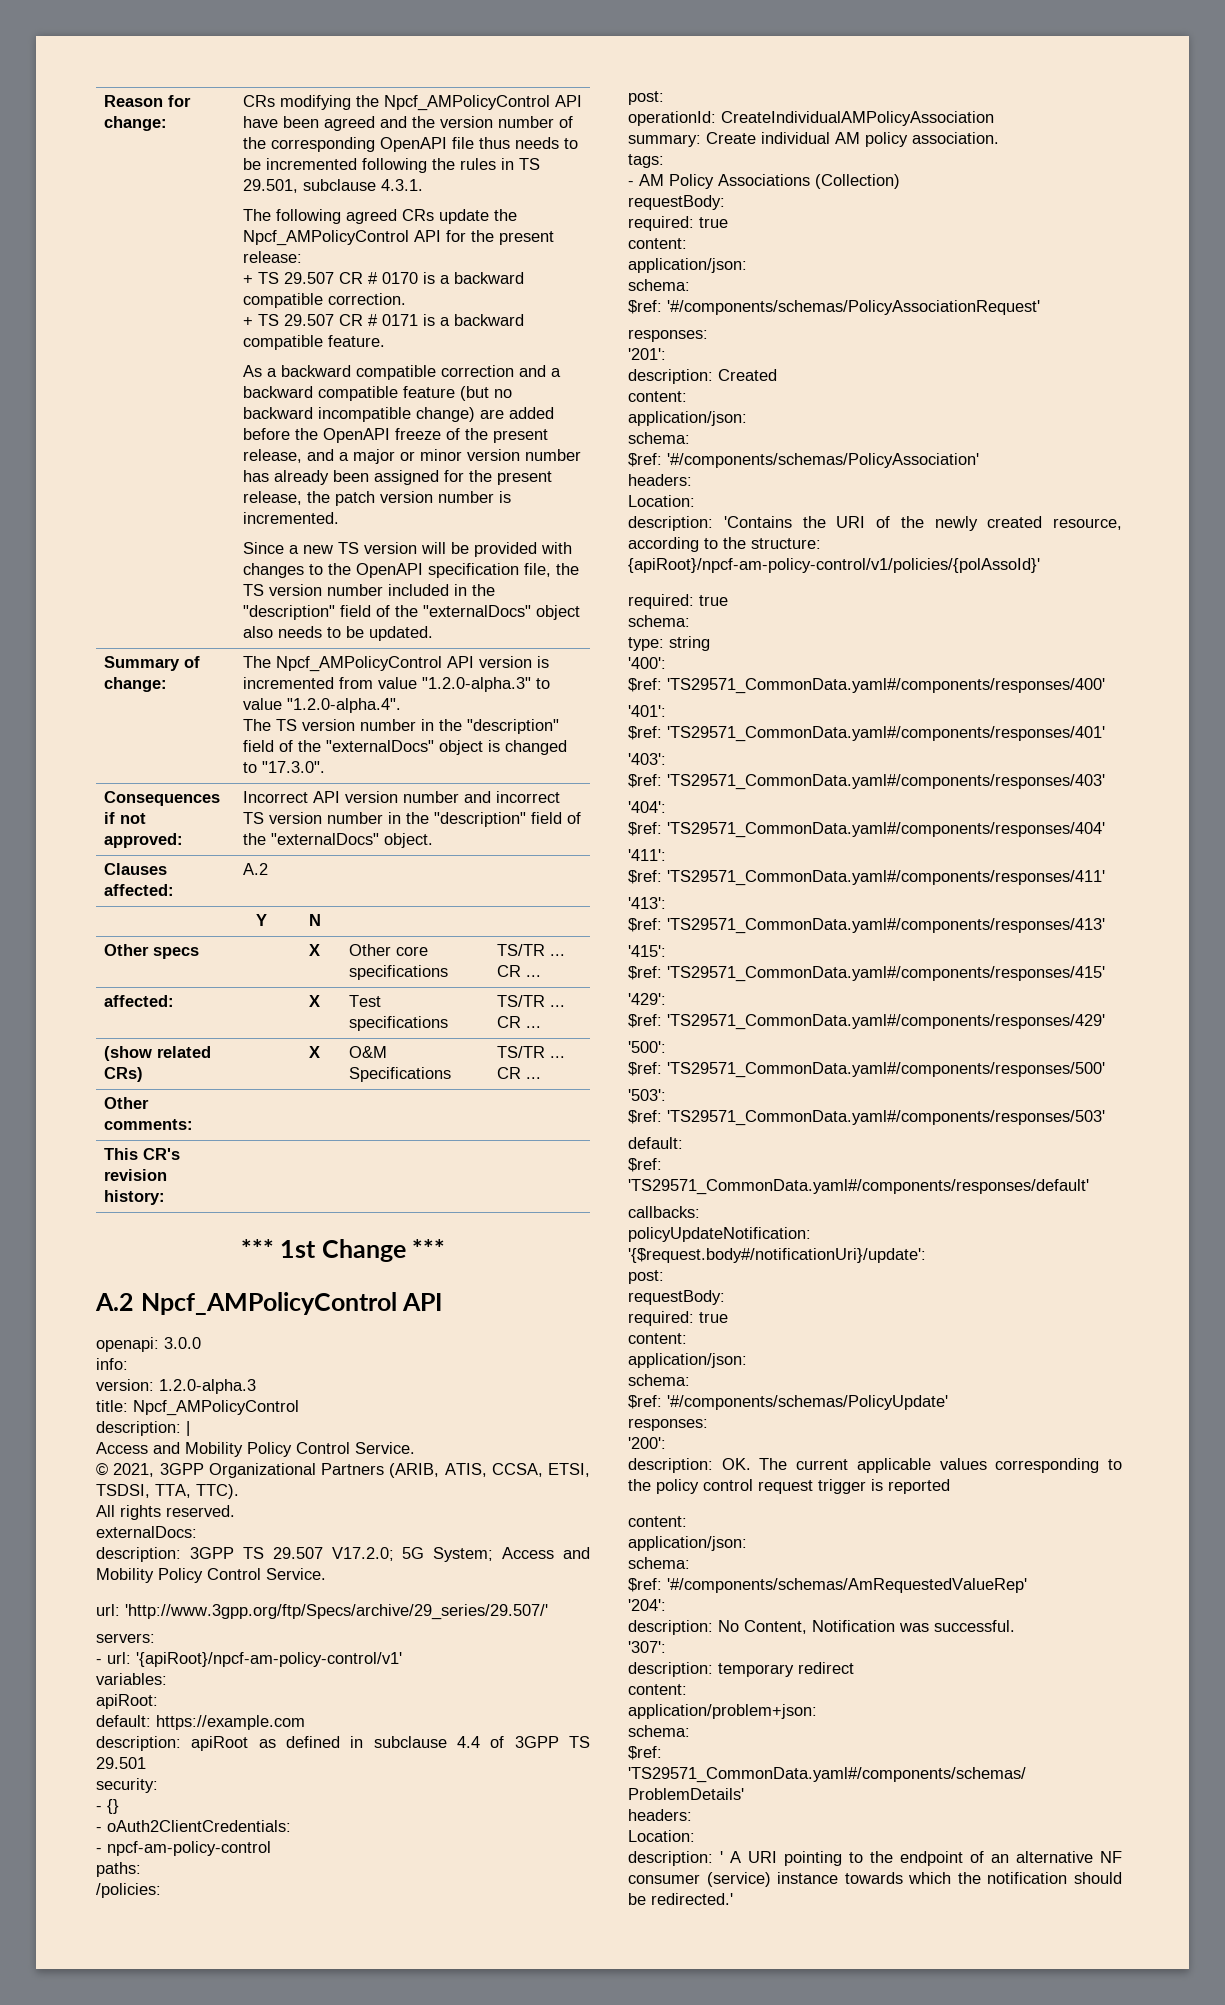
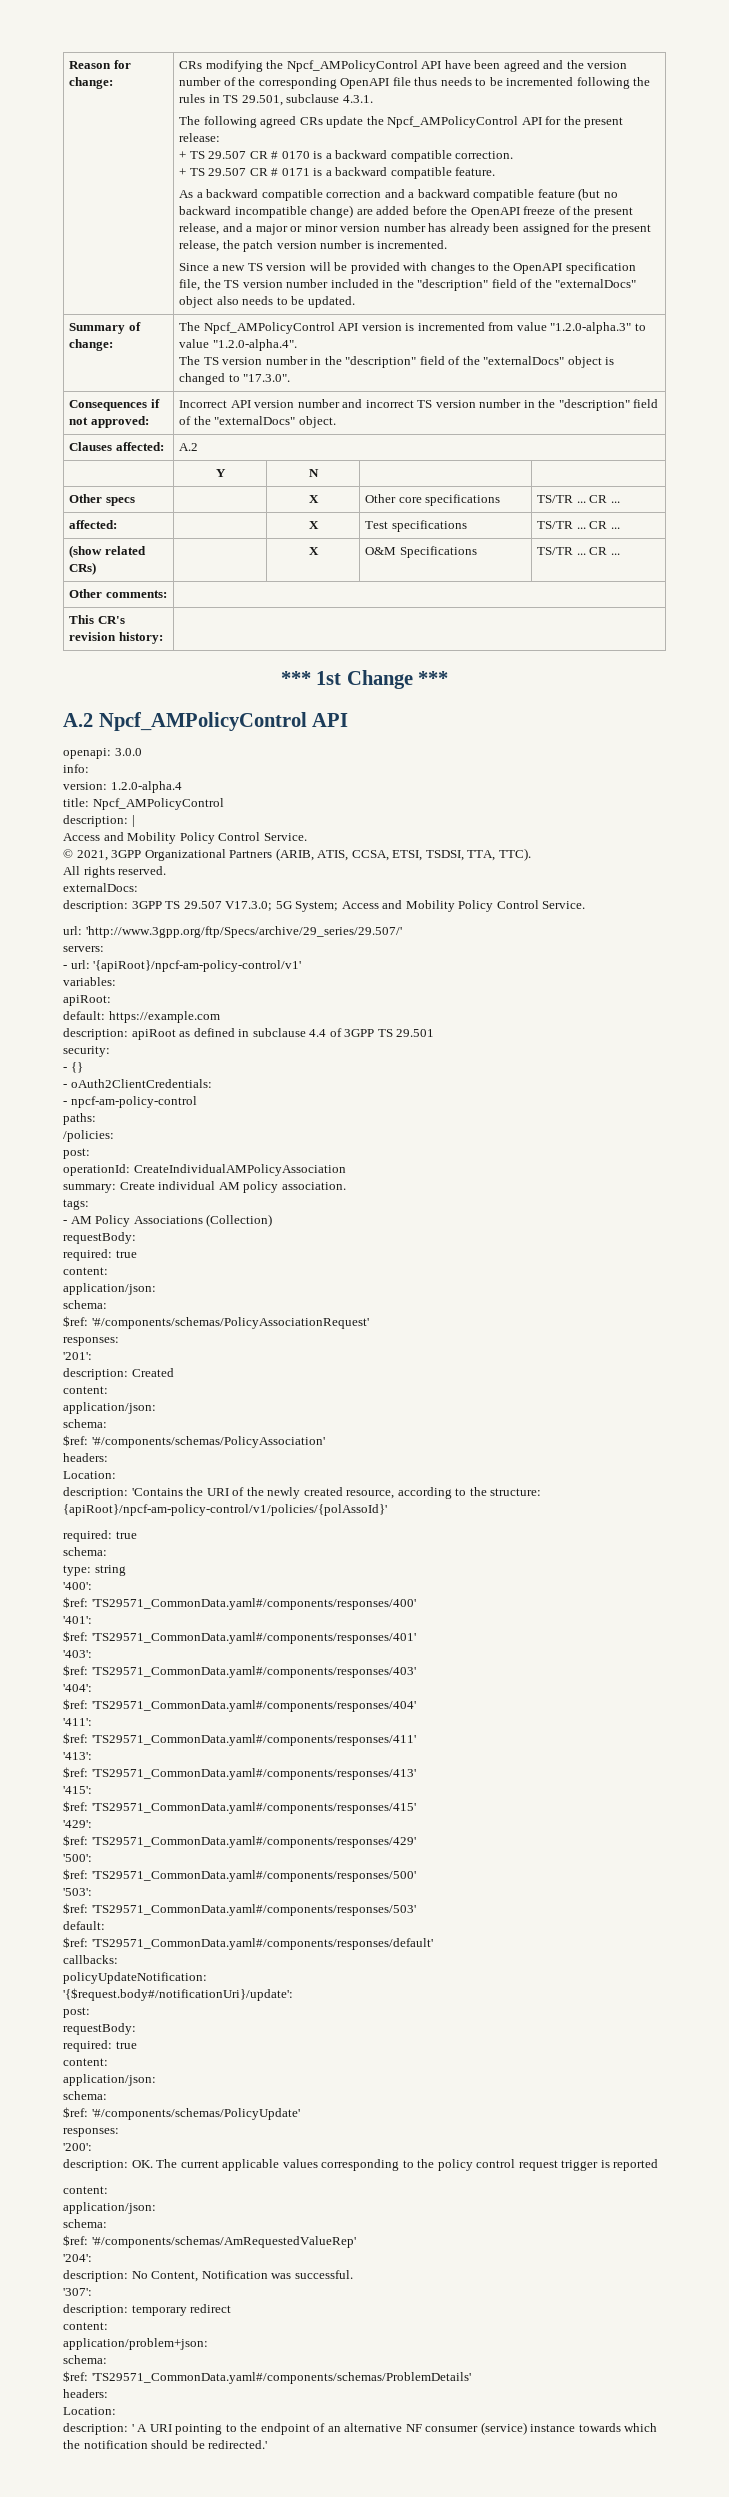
[159,1379,256,1394] 1.2.0-alpha.3 -> [110,781,182,793] 1.2.0-alpha.4
[331,1547,394,1561] V17.2.0; -> [225,901,273,911] V17.3.0;

